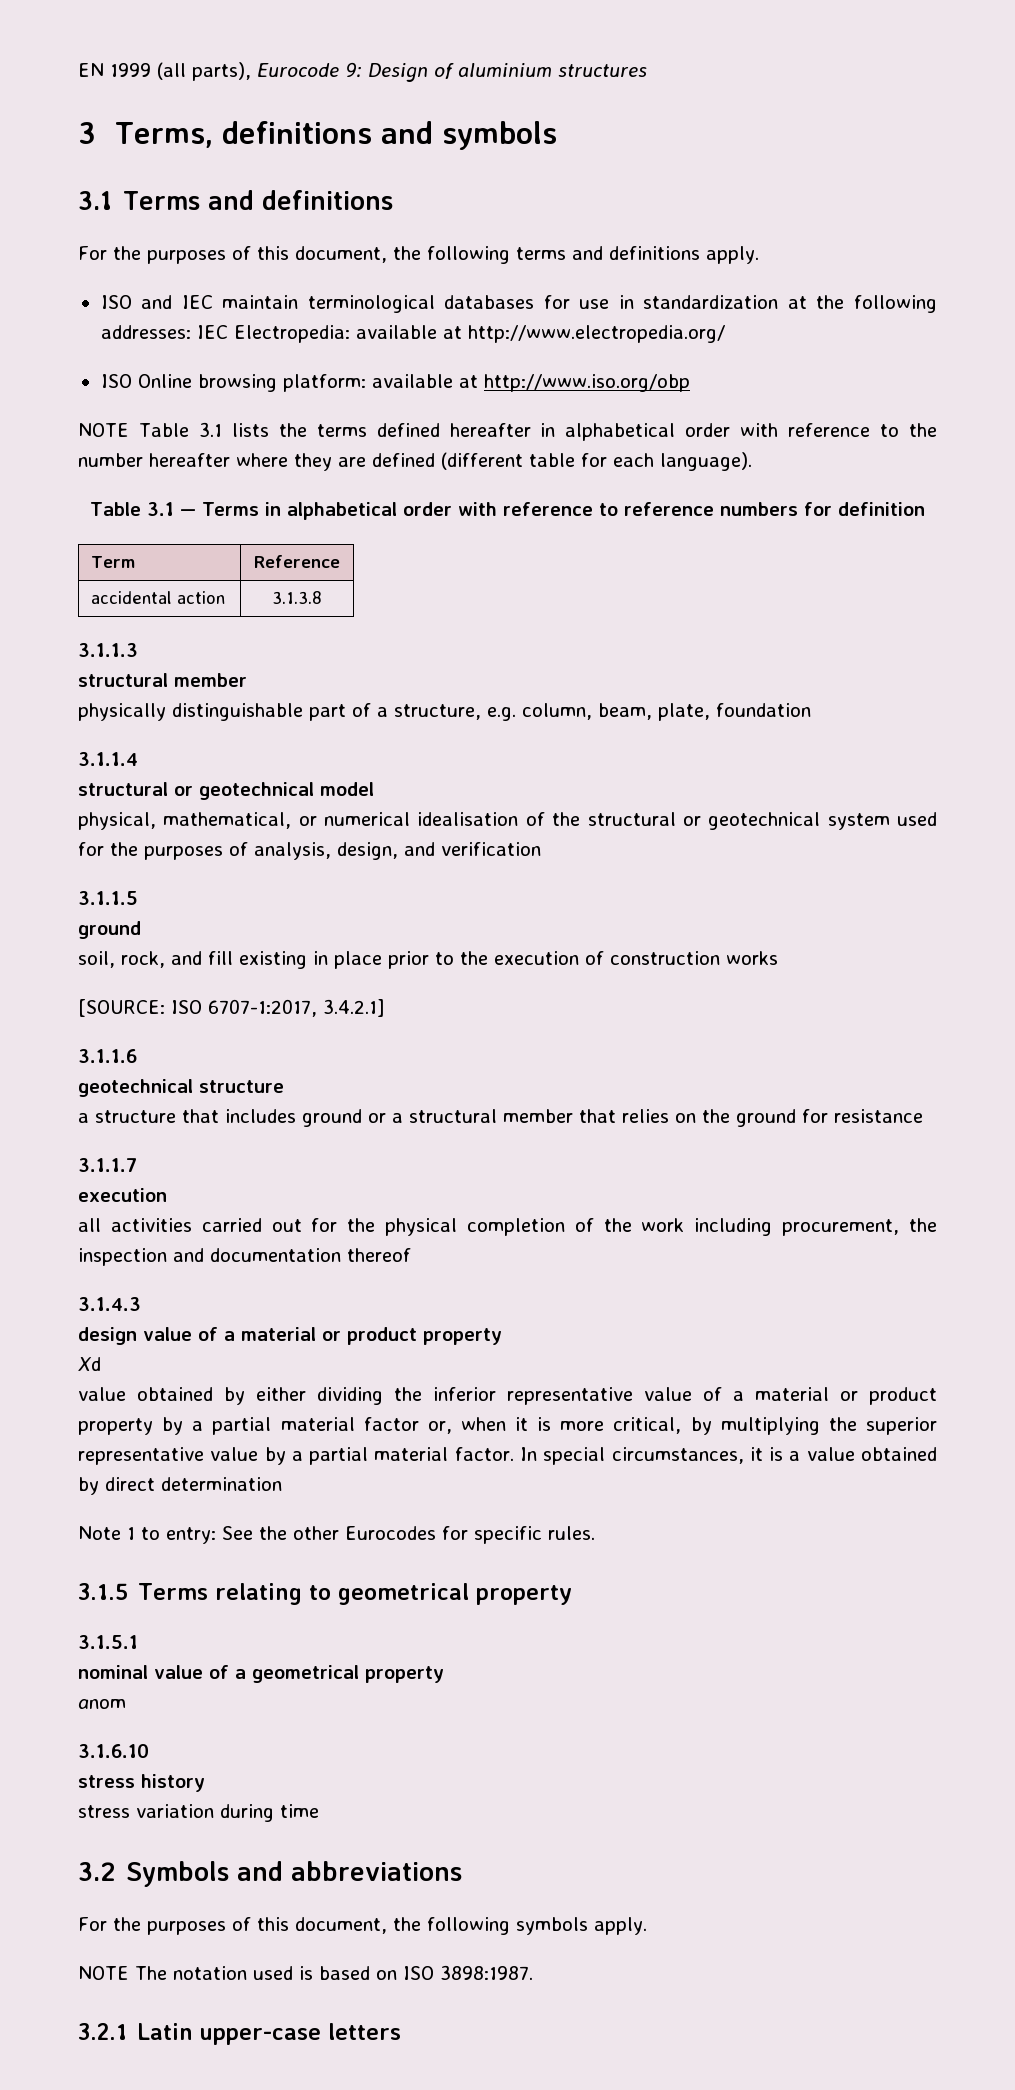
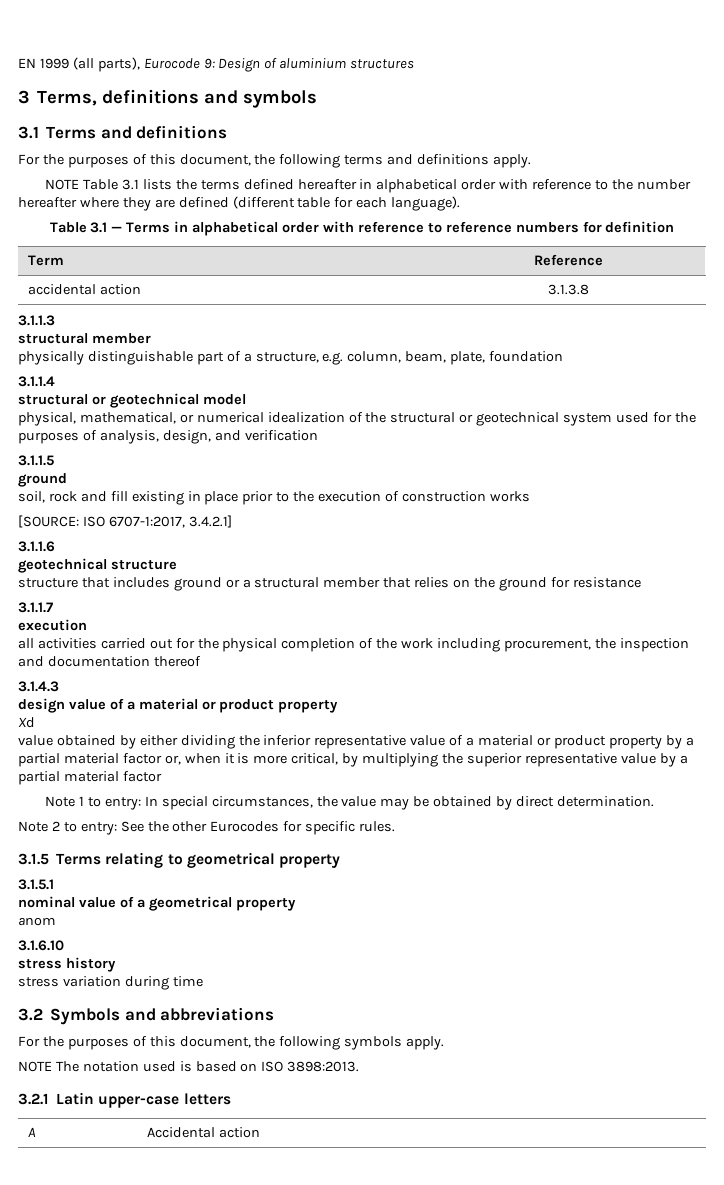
[100,295,938,313] [100,325,725,343] [100,374,690,392] // ISO and IEC maintain terminological databases for use in standardization at the following addresses: IEC Electropedia: available at http://www.electropedia.org/ // ISO Online browsing platform: available at http://www.iso.org/obp -> (532, 161) none
[417,812,519,826] idealisation -> [267,412,345,423] idealization
[121,951,165,968] rock, -> [48,491,77,502] rock
[78,1113,89,1123] a -> (177, 565) none
[454,1447,855,1465] factor. In special circumstances, it is a value -> [122,771,162,782] [45,796,430,810] factor // Note 1 to entry: In special circumstances, the value may be
[161,1477,282,1491] [78,1526,135,1540] determination // Note 1 -> [556,796,654,807] [18,821,60,832] determination. // Note 2
[440,1965,533,1980] 3898:1987. -> [287,1061,360,1072] 3898:2013.
(402, 2031) none -> [27,1127,36,1137] [146,1127,260,1138] // A | Accidental action

